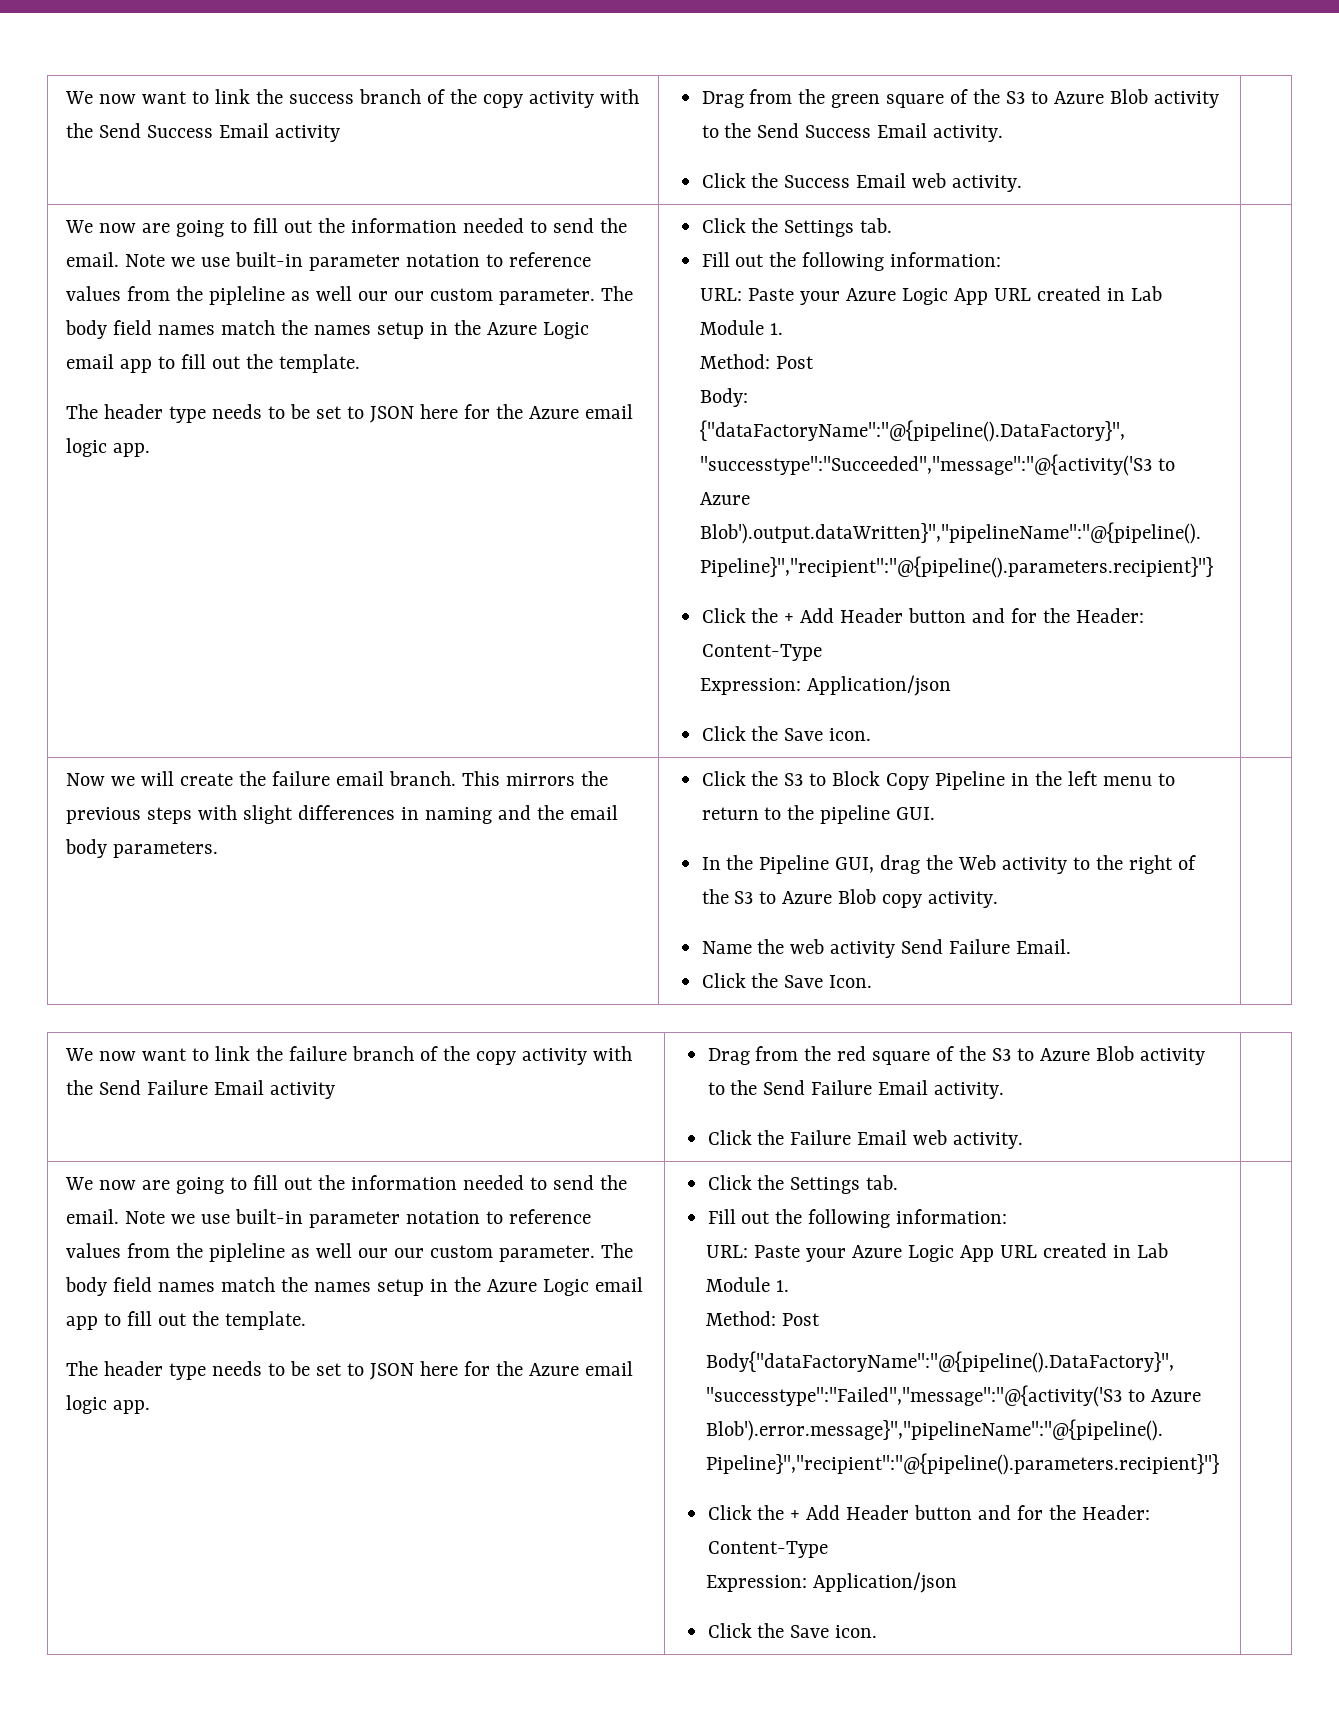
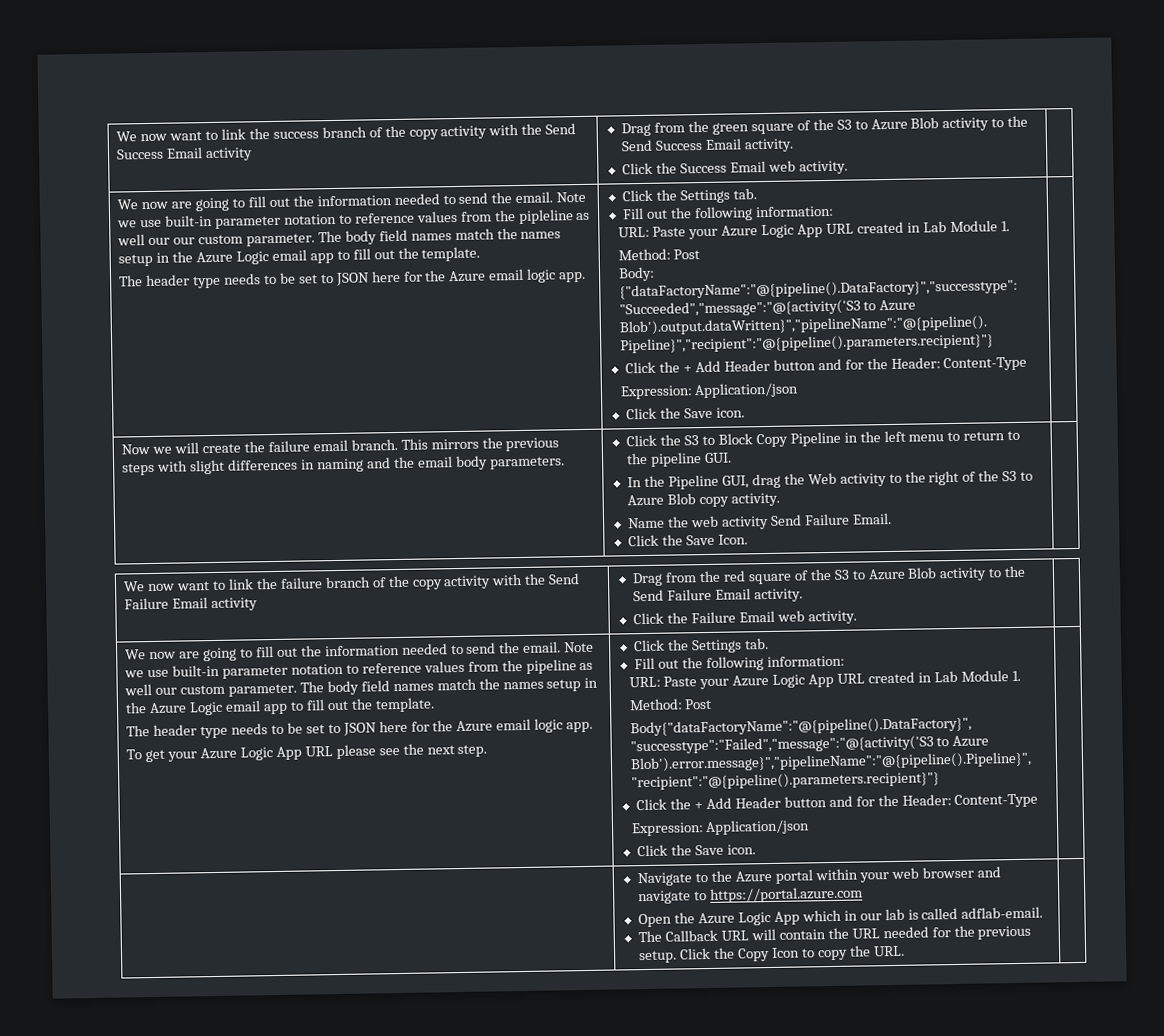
[209,1243,424,1262] pipleline as well our our -> [525,659,594,674] [124,683,178,696] pipeline as well our
(151, 1407) none -> [126,743,488,763] // To get your Azure Logic App URL please see the next step.
(878, 1631) none -> [637,866,1001,887] [638,886,864,905] [638,906,1044,928] [638,925,1032,943] [639,945,905,964] // | Navigate to the Azure portal within your web browser and navigate to https://portal.azure.com // Open the Azure Logic App which in our lab is called adflab-email. // The Callback URL will contain the URL needed for the previous setup. Click the Copy Icon to copy the URL. |

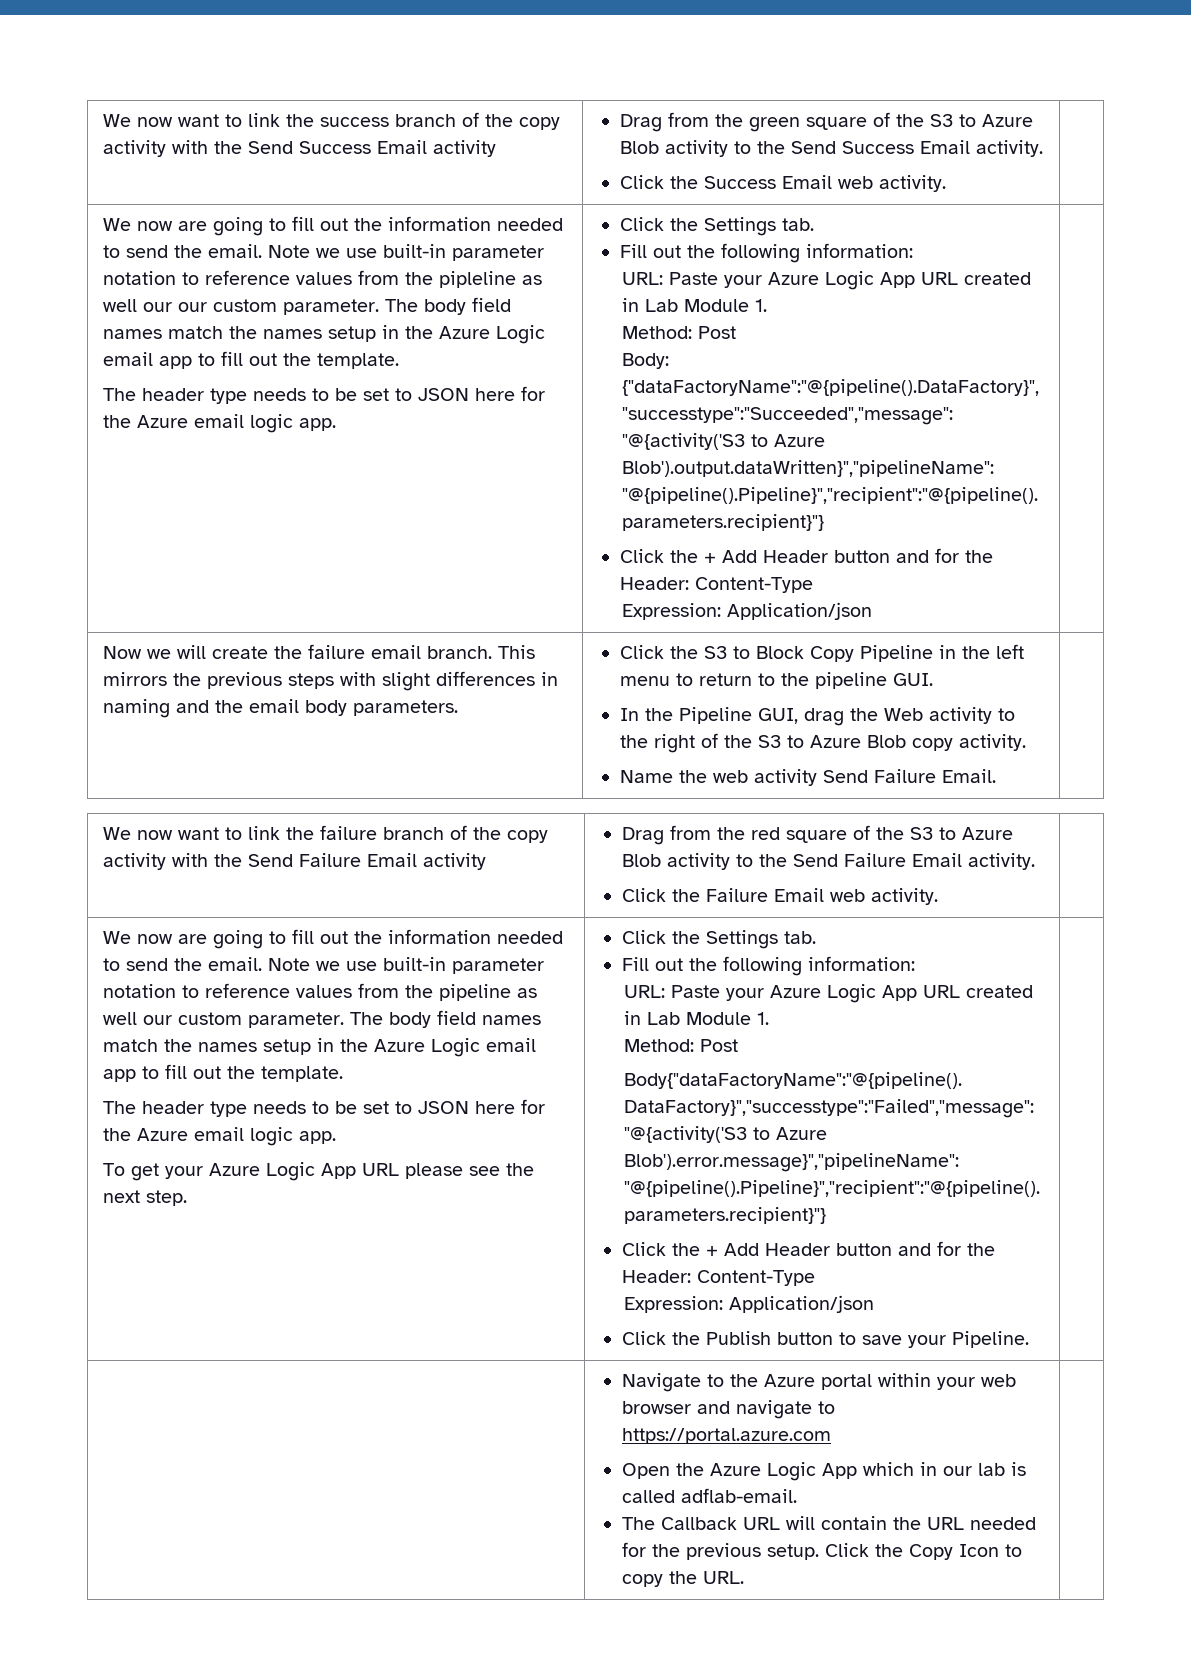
[626,407,746,420] // Click the Save icon. -> (873, 611) none
[628,534,749,547] // Click the Save Icon. -> (997, 776) none
[695,844,757,856] Save icon. -> [706,1331,1030,1348] Publish button to save your Pipeline.

